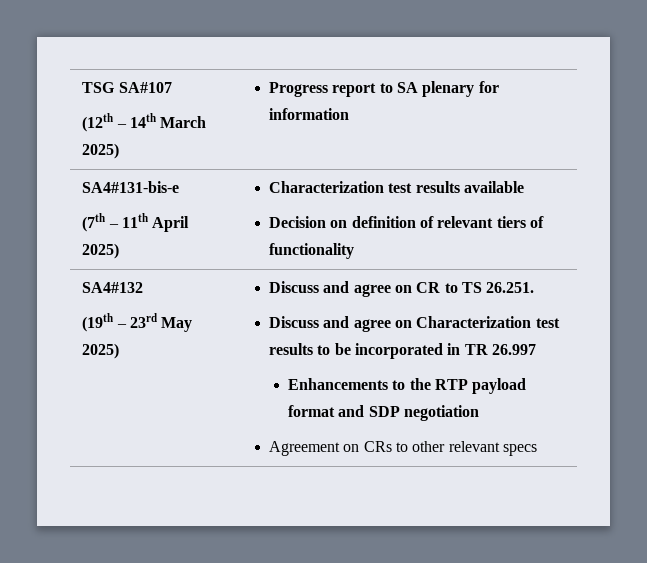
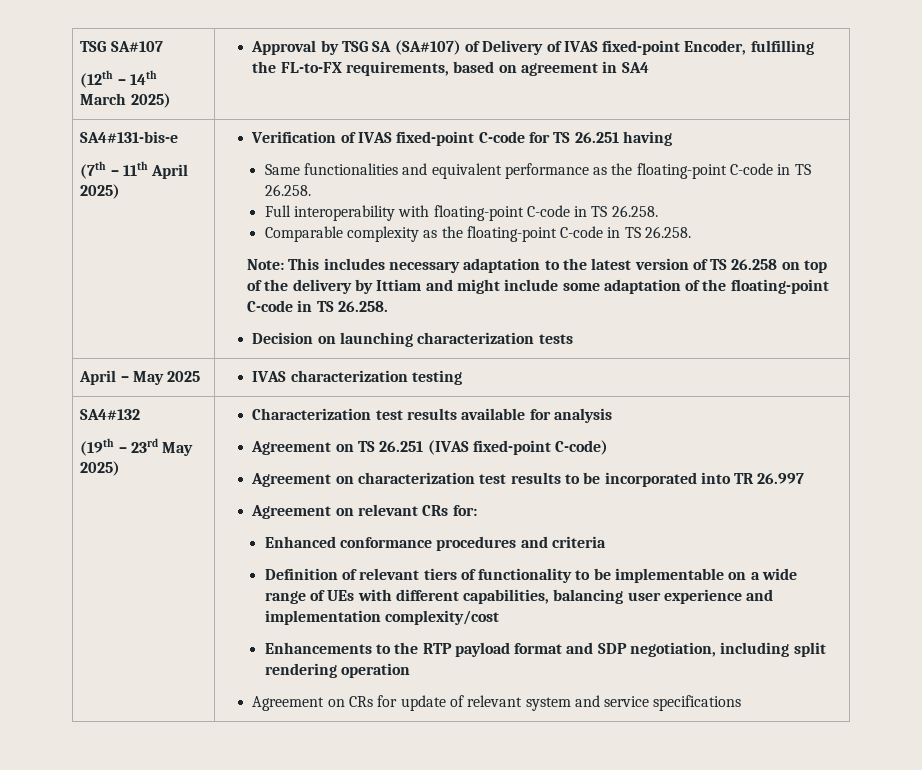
[268,81,499,97] [268,108,349,120] Progress report to SA plenary for information -> [251,40,814,55] [252,61,649,76] Approval by TSG SA (SA#107) of Delivery of IVAS fixed-point Encoder, fulfilling the FL-to-FX requirements, based on agreement in SA4
[268,181,524,193] [268,216,544,228] [268,243,354,259] Characterization test results available // Decision on definition of relevant tiers of functionality -> [251,131,672,146] [264,163,811,179] [264,184,311,196] [264,205,658,221] [264,226,692,242] [246,258,828,273] [246,279,829,294] [246,300,388,312] [252,332,573,347] [79,370,201,385] [252,370,462,385] Verification of IVAS fixed-point C-code for TS 26.251 having // Same functionalities and equivalent performance as the floating-point C-code in TS 26.258. // Full interoperability with floating-point C-code in TS 26.258. // Comparable complexity as the floating-point C-code in TS 26.258. // Note: This includes necessary adaptation to the latest version of TS 26.258 on top of the delivery by Ittiam and might include some adaptation of the floating-point C-code in TS 26.258. // Decision on launching characterization tests // April – May 2025 | IVAS characterization testing
[268,281,535,297] [268,316,532,332] Discuss and agree on CR to TS 26.251. // Discuss and agree on Characterization -> [252,408,612,423] [251,440,609,455] [251,472,475,487] Characterization test results available for analysis // Agreement on TS 26.251 (IVAS fixed-point C-code) // Agreement on characterization
[447,343,461,355] in -> [700,472,731,484] into
(536, 349) none -> [251,504,477,519] [264,536,606,551] [264,568,798,583] [264,589,774,604] [264,610,499,625] // Agreement on relevant CRs for: // Enhanced conformance procedures and criteria // Definition of relevant tiers of functionality to be implementable on a wide range of UEs with different capabilities, balancing user experience and implementation complexity/cost
[404,405,480,421] [268,441,537,456] negotiation // Agreement on CRs to other relevant specs -> [630,642,826,657] [264,663,410,678] [252,695,742,711] negotiation, including split rendering operation // Agreement on CRs for update of relevant system and service specifications

